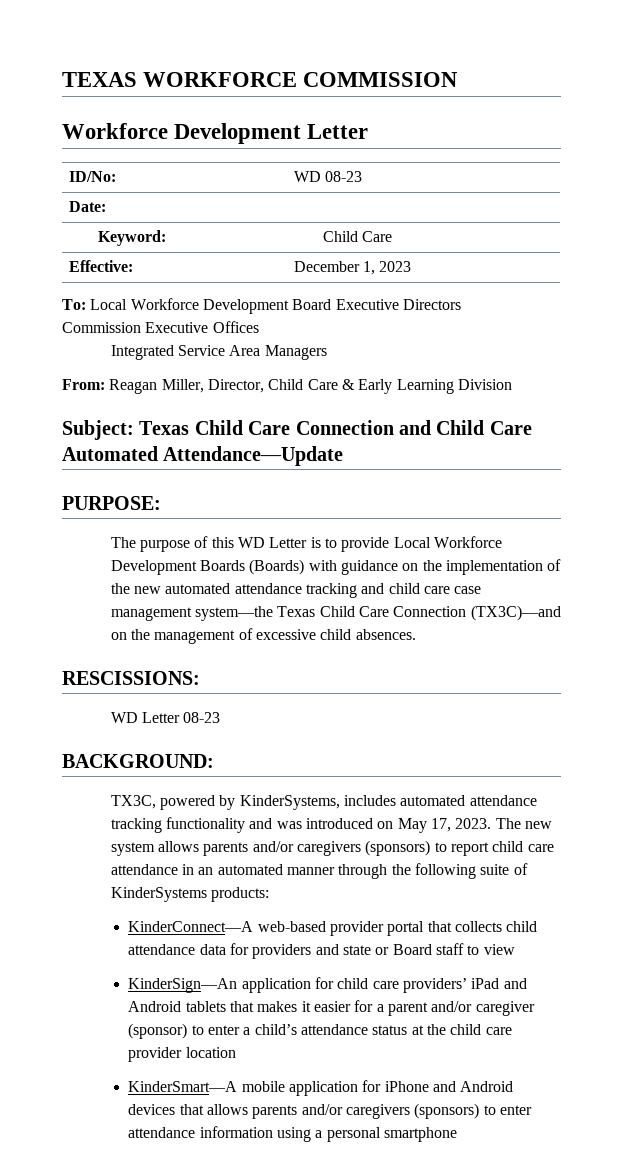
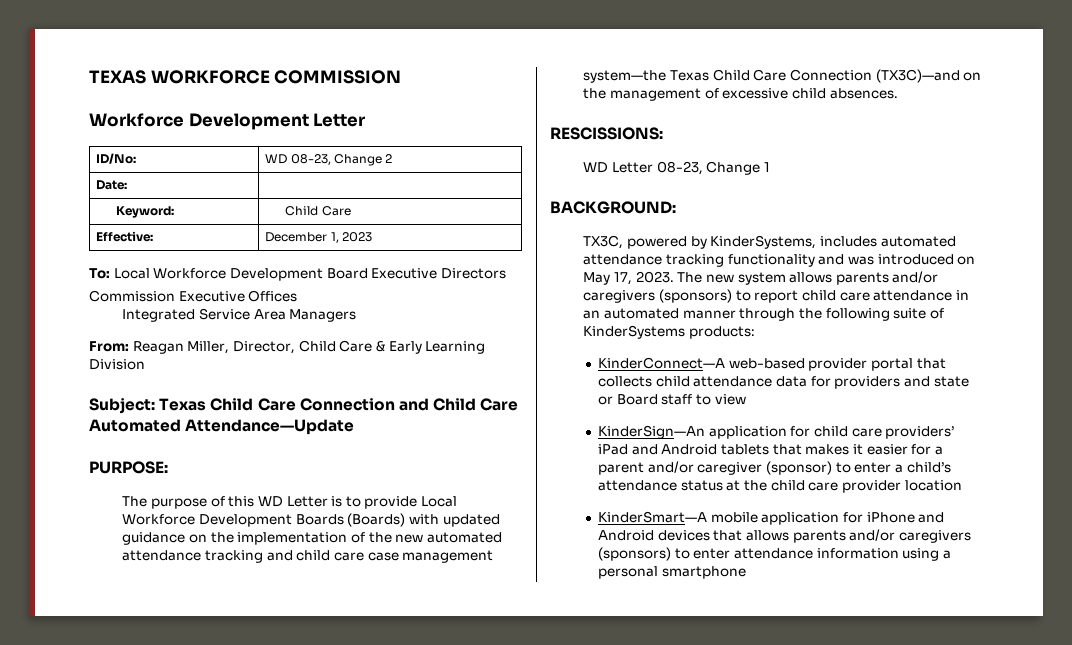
[325,171,363,182] 08-23 -> [290,154,393,166] 08-23, Change 2
(337, 565) none -> [442,514,500,527] updated
[183,712,221,723] 08-23 -> [656,161,770,175] 08-23, Change 1

